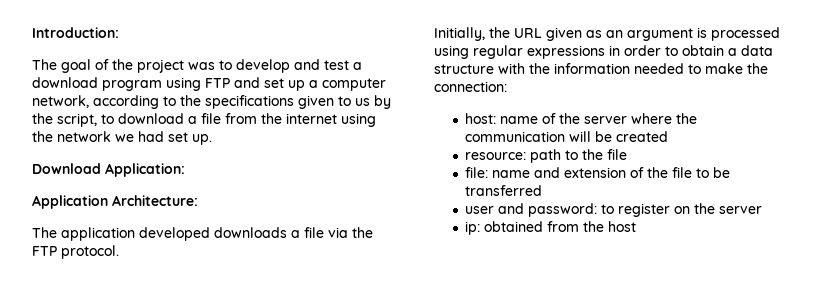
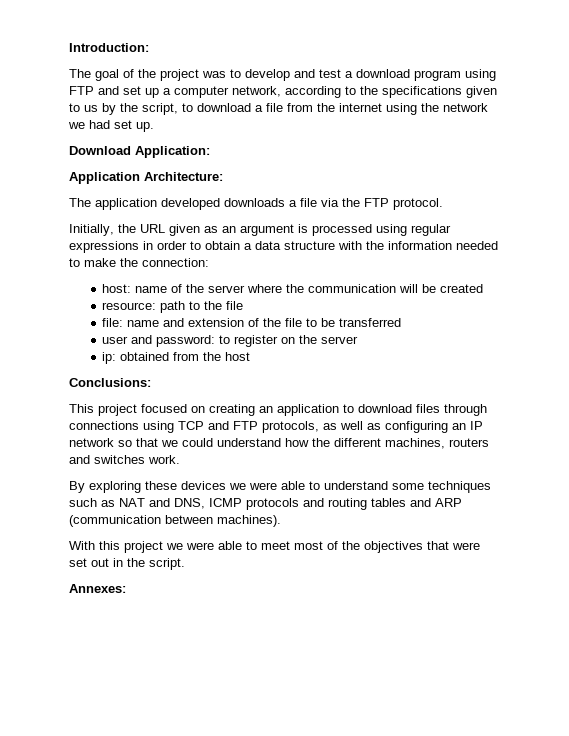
(637, 226) none -> [69,378,151,387] [69,404,487,416] [69,421,483,433] [69,438,489,449] [69,455,180,464] [69,481,491,493] [69,498,462,510] [69,515,281,527] [69,541,480,553] [69,558,185,570] [69,584,126,593] // Conclusions: // This project focused on creating an application to download files through connections using TCP and FTP protocols, as well as configuring an IP network so that we could understand how the different machines, routers and switches work. // By exploring these devices we were able to understand some techniques such as NAT and DNS, ICMP protocols and routing tables and ARP (communication between machines). // With this project we were able to meet most of the objectives that were set out in the script. // Annexes:

